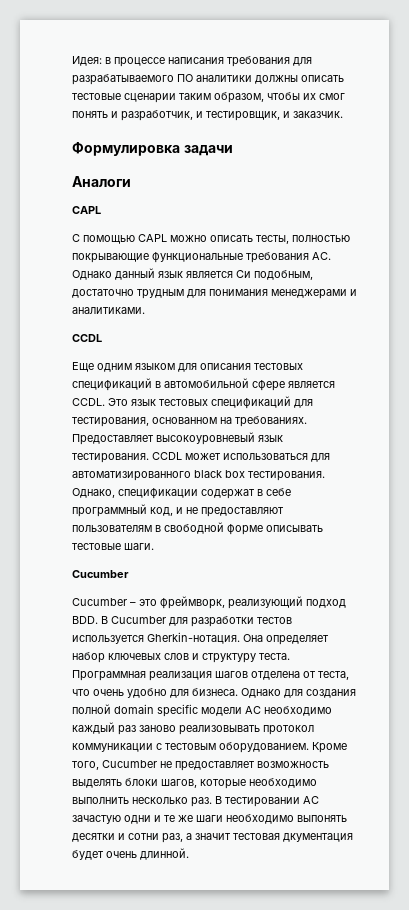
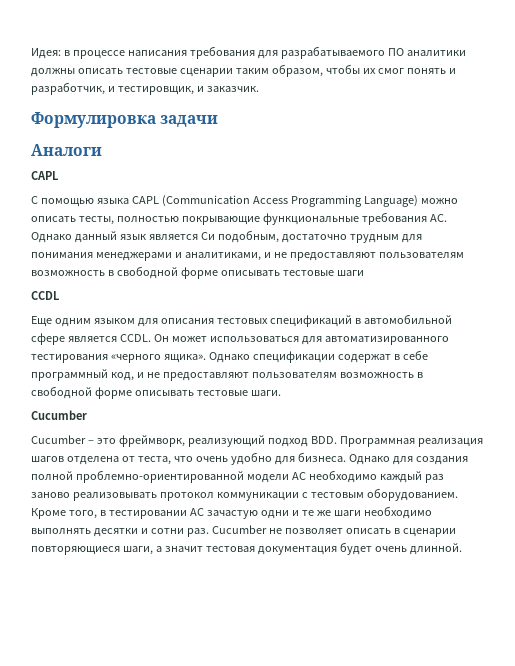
[138,234,167,242] CAPL -> [96,195,418,207] языка CAPL (Communication Access Programming Language)
[72,307,145,314] аналитиками. -> [184,252,464,261] [31,266,364,279] аналитиками, и не предоставляют пользователям возможность в свободной форме описывать тестовые шаги
[108,396,313,409] [72,416,307,427] [72,432,283,445] [72,452,330,463] [72,470,325,481] [72,488,115,498] Это язык тестовых спецификаций для тестирования, основанном на требованиях. Предоставляет высокоуровневый язык тестирования. CCDL может использоваться для автоматизированного black box тестирования. Однако, -> [153,334,449,345] [31,352,250,363] Он может использоваться для автоматизированного тестирования «черного ящика». Однако
(152, 528) none -> [339,372,414,378] возможность
[101,616,292,627] [72,632,329,645] [72,652,290,663] В Cucumber для разработки тестов используется Gherkin-нотация. Она определяет набор ключевых слов и структуру теста. -> (337, 440) none
[114,704,198,717] domain specific -> [75,470,244,483] проблемно-ориентированной
[102,760,329,771] [72,778,317,789] [72,796,222,807] Cucumber не предоставляет возможность выделять блоки шагов, которые необходимо выполнить несколько раз. В -> [99,510,106,516] в
[297,815,347,822] выпонять -> [31,528,91,534] выполнять
[162,833,183,843] раз, -> [186,525,456,537] [31,546,153,555] раз. Cucumber не позволяет описать в сценарии повторяющиеся шаги,
[283,833,353,842] дкументация -> [257,546,337,555] документация

